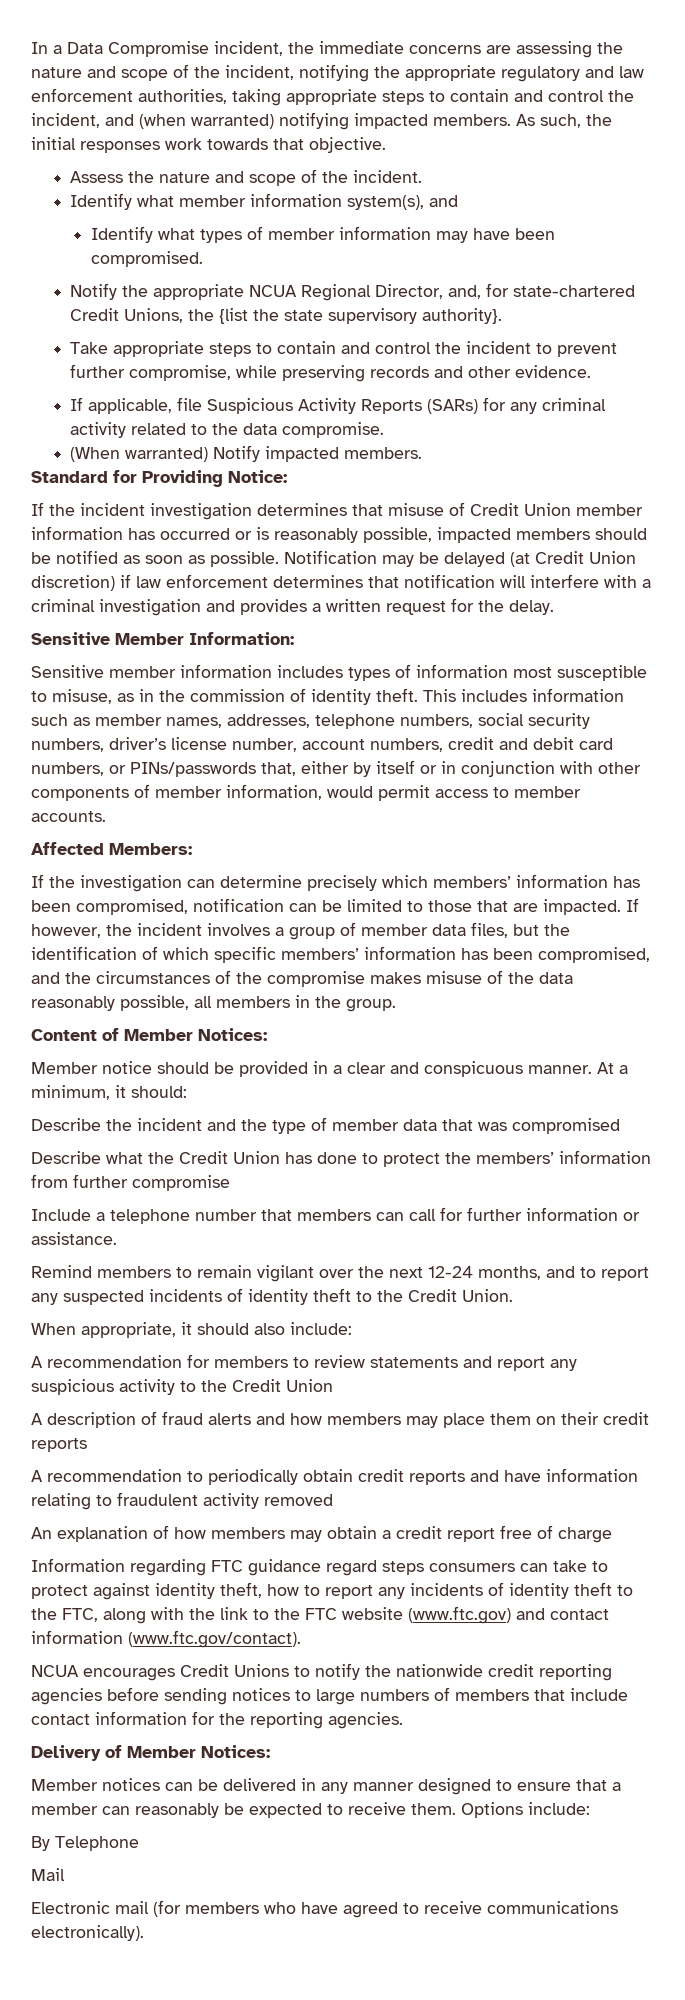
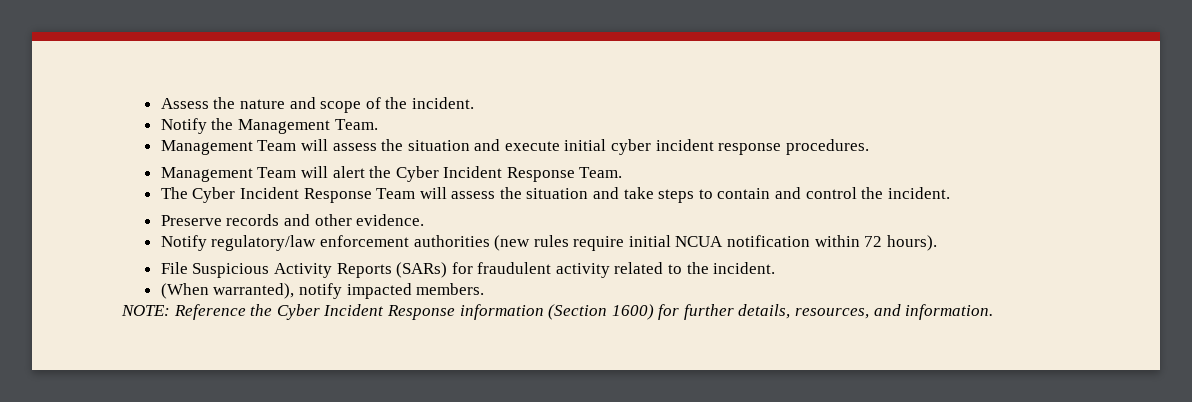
[31,41,623,58] [31,64,644,82] [31,88,634,106] [31,112,612,130] [31,137,386,153] In a Data Compromise incident, the immediate concerns are assessing the nature and scope of the incident, notifying the appropriate regulatory and law enforcement authorities, taking appropriate steps to contain and control the incident, and (when warranted) notifying impacted members. As such, the initial responses work towards that objective. // -> (160, 103) none
[70,193,459,210] [90,226,555,243] [90,251,203,267] [70,283,636,301] [70,308,503,324] [70,341,618,357] [70,364,592,382] [70,397,203,414] Identify what member information system(s), and // Identify what types of member information may have been compromised. // Notify the appropriate NCUA Regional Director, and, for state-chartered Credit Unions, the {list the state supervisory authority}. // Take appropriate steps to contain and control the incident to prevent further compromise, while preserving records and other evidence. // If applicable, file -> [160,118,378,134] [160,139,869,155] [160,166,623,182] [160,187,950,203] [160,214,425,226] [160,235,937,251] [160,262,188,274] Notify the Management Team. // Management Team will assess the situation and execute initial cyber incident response procedures. // Management Team will alert the Cyber Incident Response Team. // The Cyber Incident Response Team will assess the situation and take steps to contain and control the incident. // Preserve records and other evidence. // Notify regulatory/law enforcement authorities (new rules require initial NCUA notification within 72 hours). // File
[510,398,607,414] any criminal -> [477,262,552,274] fraudulent
[243,422,385,438] data compromise. -> [713,262,776,274] incident.
[125,445,261,462] warranted) Notify -> [213,283,342,299] warranted), notify
[31,470,287,487] [31,502,643,520] [31,526,647,543] [31,550,636,567] [31,574,651,591] [31,598,554,616] [31,632,294,645] [31,664,647,681] [31,688,624,705] [31,713,590,729] [31,737,613,752] [31,760,641,777] [31,784,581,801] [31,811,106,822] [31,842,192,855] [31,874,640,892] [31,898,639,915] [31,922,570,940] [31,946,650,963] [31,970,573,987] [31,995,396,1012] [31,1028,267,1041] [31,1061,628,1077] [31,1085,187,1100] [31,1117,620,1134] [31,1150,651,1167] [31,1174,230,1191] [31,1207,640,1224] [31,1232,117,1245] [31,1265,649,1282] [31,1288,513,1305] [31,1322,352,1338] [31,1354,577,1371] [31,1379,333,1395] [31,1411,649,1428] [31,1438,87,1452] [31,1468,638,1485] [31,1492,333,1510] [31,1525,612,1543] [31,1558,608,1576] [31,1582,633,1600] [31,1606,609,1624] [31,1630,301,1648] [31,1663,612,1681] [31,1687,628,1705] [31,1711,403,1729] [31,1745,270,1761] [31,1778,621,1795] [31,1802,590,1818] [31,1836,139,1851] [31,1868,65,1881] [31,1900,618,1918] [31,1925,144,1941] Standard for Providing Notice: // If the incident investigation determines that misuse of Credit Union member information has occurred or is reasonably possible, impacted members should be notified as soon as possible. Notification may be delayed (at Credit Union discretion) if law enforcement determines that notification will interfere with a criminal investigation and provides a written request for the delay. // Sensitive Member Information: // Sensitive member information includes types of information most susceptible to misuse, as in the commission of identity theft. This includes information such as member names, addresses, telephone numbers, social security numbers, driver’s license number, account numbers, credit and debit card numbers, or PINs/passwords that, either by itself or in conjunction with other components of member information, would permit access to member accounts. // Affected Members: // If the investigation can determine precisely which members’ information has been compromised, notification can be limited to those that are impacted. If however, the incident involves a group of member data files, but the identification of which specific members’ information has been compromised, and the circumstances of the compromise makes misuse of the data reasonably possible, all members in the group. // Content of Member Notices: // Member notice should be provided in a clear and conspicuous manner. At a minimum, it should: // Describe the incident and the type of member data that was compromised // Describe what the Credit Union has done to protect the members’ information from further compromise // Include a telephone number that members can call for further information or assistance. // Remind members to remain vigilant over the next 12-24 months, and to report any suspected incidents of identity theft to the Credit Union. // When appropriate, it should also include: // A recommendation for members to review statements and report any suspicious activity to the Credit Union // A description of fraud alerts and how members may place them on their credit reports // A recommendation to periodically obtain credit reports and have information relating to fraudulent activity removed // An explanation of how members may obtain a credit report free of charge // Information regarding FTC guidance regard steps consumers can take to protect against identity theft, how to report any incidents of identity theft to the FTC, along with the link to the FTC website (www.ftc.gov) and contact information (www.ftc.gov/contact). // NCUA encourages Credit Unions to notify the nationwide credit reporting agencies before sending notices to large numbers of members that include contact information for the reporting agencies. // Delivery of Member Notices: // Member notices can be delivered in any manner designed to ensure that a member can reasonably be expected to receive them. Options include: // By Telephone // Mail // Electronic mail (for members who have agreed to receive communications electronically). -> [121,304,994,320] NOTE: Reference the Cyber Incident Response information (Section 1600) for further details, resources, and information.

